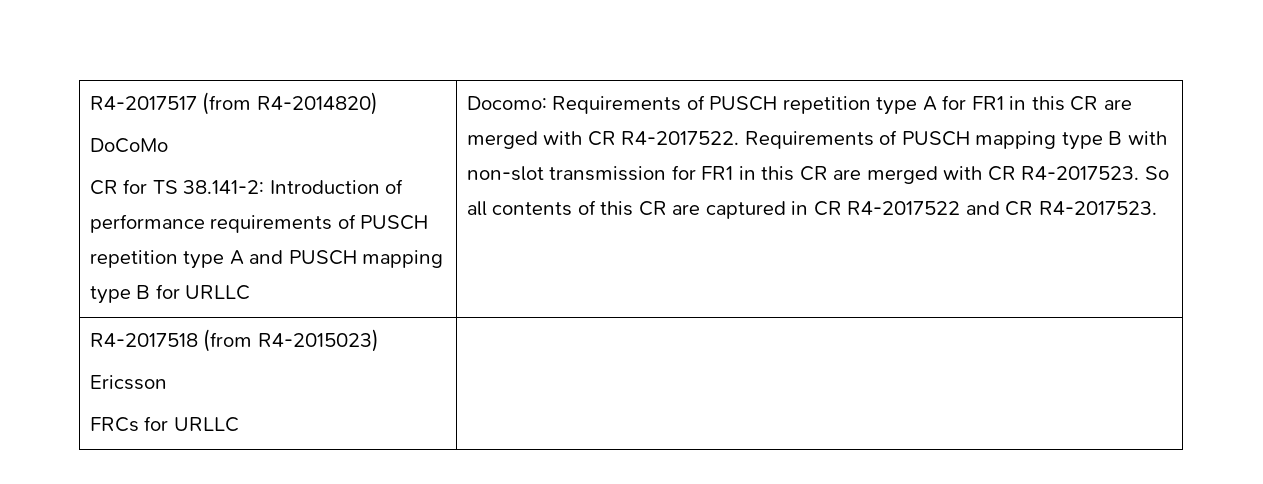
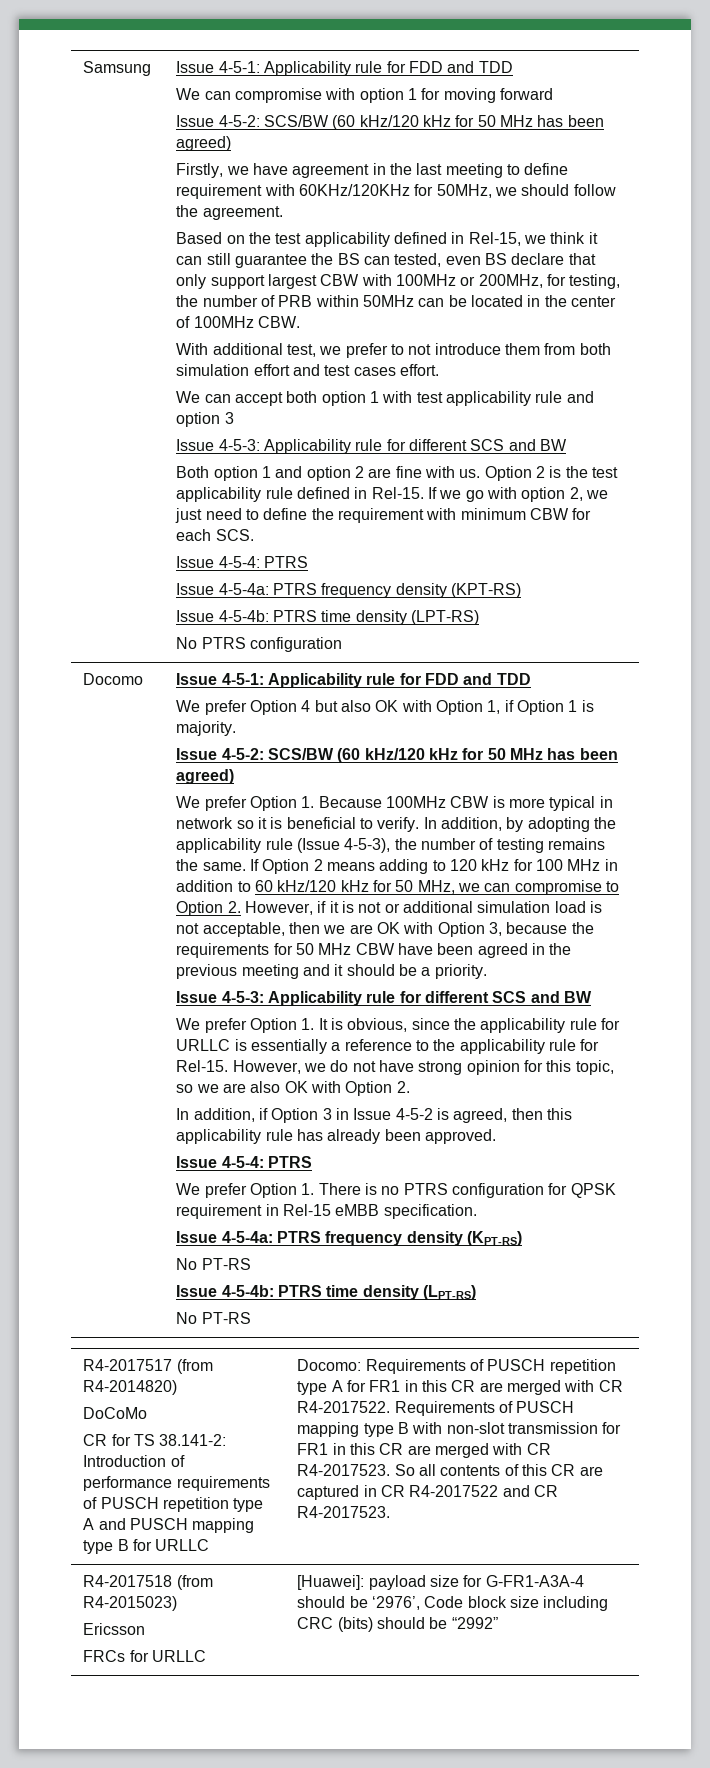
(89, 103) none -> [83,61,152,76] [176,61,513,76] [176,88,553,103] [176,115,604,130] [176,136,232,151] [176,163,569,178] [176,184,616,199] [176,205,283,220] [176,232,598,247] [176,253,596,268] [176,274,621,289] [176,295,616,307] [176,316,300,328] [176,343,611,358] [176,364,439,376] [176,391,594,406] [176,412,234,427] [176,439,567,454] [176,466,618,481] [176,487,608,502] [175,508,592,523] [176,529,254,541] [176,556,308,568] [176,583,521,598] [176,610,479,625] [176,637,342,652] [83,673,144,685] [176,673,531,688] [176,700,594,715] [176,721,237,736] [176,748,618,763] [176,769,235,784] [176,796,613,811] [176,817,616,832] [176,838,605,853] [176,859,618,874] [176,880,619,895] [176,901,602,916] [176,922,594,937] [176,943,572,958] [176,964,487,979] [176,991,592,1006] [176,1018,620,1033] [176,1039,600,1054] [176,1060,614,1075] [176,1081,410,1096] [176,1108,572,1123] [176,1129,496,1144] [176,1156,312,1168] [176,1183,616,1198] [176,1204,477,1219] [176,1231,522,1246] [176,1258,251,1270] [176,1285,476,1300] [176,1312,251,1324] Samsung | Issue 4-5-1: Applicability rule for FDD and TDD // We can compromise with option 1 for moving forward // Issue 4-5-2: SCS/BW (60 kHz/120 kHz for 50 MHz has been agreed) // Firstly, we have agreement in the last meeting to define requirement with 60KHz/120KHz for 50MHz, we should follow the agreement. // Based on the test applicability defined in Rel-15, we think it can still guarantee the BS can tested, even BS declare that only support largest CBW with 100MHz or 200MHz, for testing, the number of PRB within 50MHz can be located in the center of 100MHz CBW. // With additional test, we prefer to not introduce them from both simulation effort and test cases effort. // We can accept both option 1 with test applicability rule and option 3 // Issue 4-5-3: Applicability rule for different SCS and BW // Both option 1 and option 2 are fine with us. Option 2 is the test applicability rule defined in Rel-15. If we go with option 2, we just need to define the requirement with minimum CBW for each SCS. // Issue 4-5-4: PTRS // Issue 4-5-4a: PTRS frequency density (KPT-RS) // Issue 4-5-4b: PTRS time density (LPT-RS) // No PTRS configuration // Docomo | Issue 4-5-1: Applicability rule for FDD and TDD // We prefer Option 4 but also OK with Option 1, if Option 1 is majority. // Issue 4-5-2: SCS/BW (60 kHz/120 kHz for 50 MHz has been agreed) // We prefer Option 1. Because 100MHz CBW is more typical in network so it is beneficial to verify. In addition, by adopting the applicability rule (Issue 4-5-3), the number of testing remains the same. If Option 2 means adding to 120 kHz for 100 MHz in addition to 60 kHz/120 kHz for 50 MHz, we can compromise to Option 2. However, if it is not or additional simulation load is not acceptable, then we are OK with Option 3, because the requirements for 50 MHz CBW have been agreed in the previous meeting and it should be a priority. // Issue 4-5-3: Applicability rule for different SCS and BW // We prefer Option 1. It is obvious, since the applicability rule for URLLC is essentially a reference to the applicability rule for Rel-15. However, we do not have strong opinion for this topic, so we are also OK with Option 2. // In addition, if Option 3 in Issue 4-5-2 is agreed, then this applicability rule has already been approved. // Issue 4-5-4: PTRS // We prefer Option 1. There is no PTRS configuration for QPSK requirement in Rel-15 eMBB specification. // Issue 4-5-4a: PTRS frequency density (KPT-RS) // No PT-RS // Issue 4-5-4b: PTRS time density (LPT-RS) // No PT-RS //
(239, 424) none -> [297,1575,584,1590] [297,1596,609,1611] [297,1617,498,1632] [Huawei]: payload size for G-FR1-A3A-4 should be ‘2976’, Code block size including CRC (bits) should be “2992”

